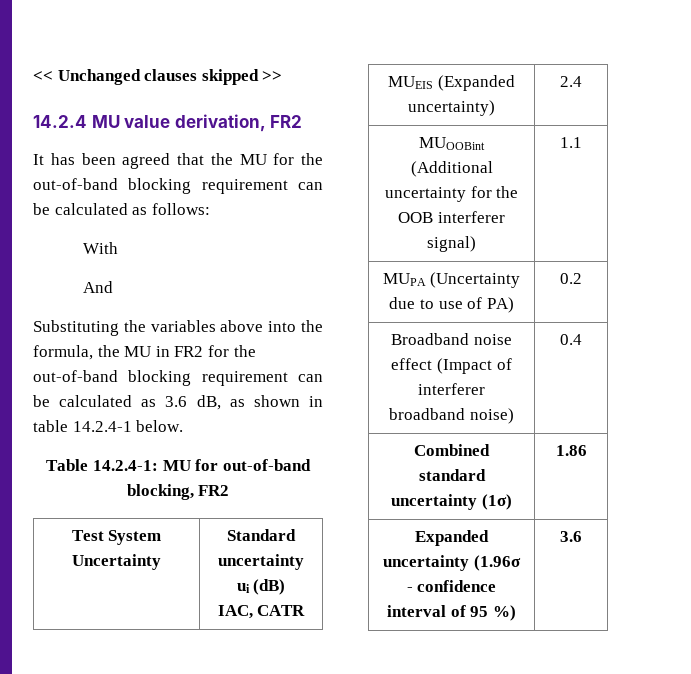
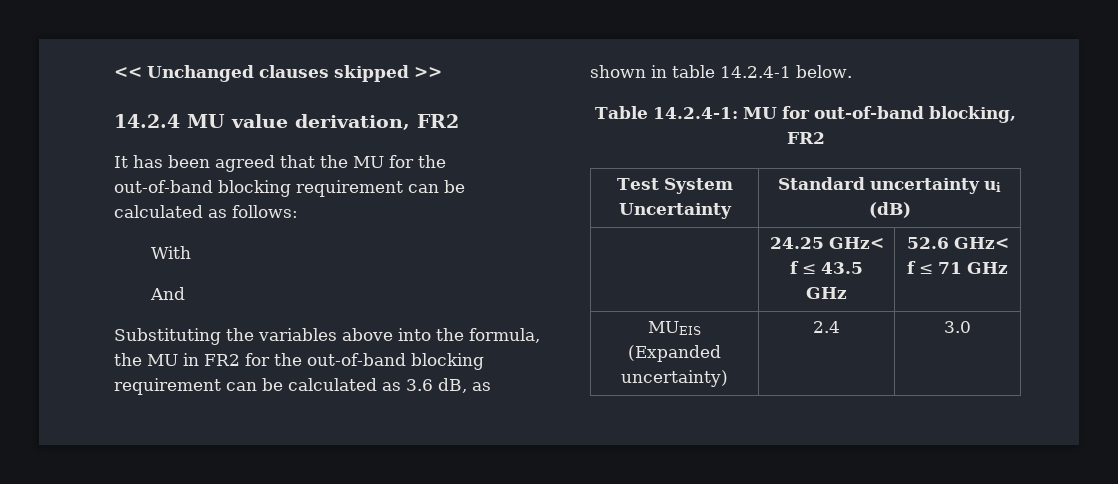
[217,605,306,619] [388,75,515,91] [408,100,495,116] [560,76,582,87] [419,137,485,150] [410,161,493,177] [384,186,519,202] [398,211,505,223] [427,236,476,252] [560,137,582,148] [382,272,521,288] [389,297,514,313] [560,273,582,284] [391,333,512,345] [391,358,512,374] [418,383,485,395] [389,408,514,424] [560,334,582,345] [414,444,490,456] [418,469,486,481] [391,494,512,510] [555,445,587,456] [415,530,489,546] [383,555,521,571] [406,580,497,592] [387,605,516,621] [560,531,582,542] // IAC, CATR // MUEIS (Expanded uncertainty) | 2.4 // MUOOBint (Additional uncertainty for the OOB interferer signal) | 1.1 // MUPA (Uncertainty due to use of PA) | 0.2 // Broadband noise effect (Impact of interferer broadband noise) | 0.4 // Combined standard uncertainty (1σ) | 1.86 // Expanded uncertainty (1.96σ - confidence interval of 95 %) | 3.6 -> [769,237,884,249] [790,261,863,274] [806,287,847,299] [906,237,1009,249] [907,261,1008,274] [648,321,701,335] [628,345,721,362] [621,370,728,387] [813,321,840,333] [944,321,971,333] // | 24.25 GHz< f ≤ 43.5 GHz | 52.6 GHz< f ≤ 71 GHz // MUEIS (Expanded uncertainty) | 2.4 | 3.0

